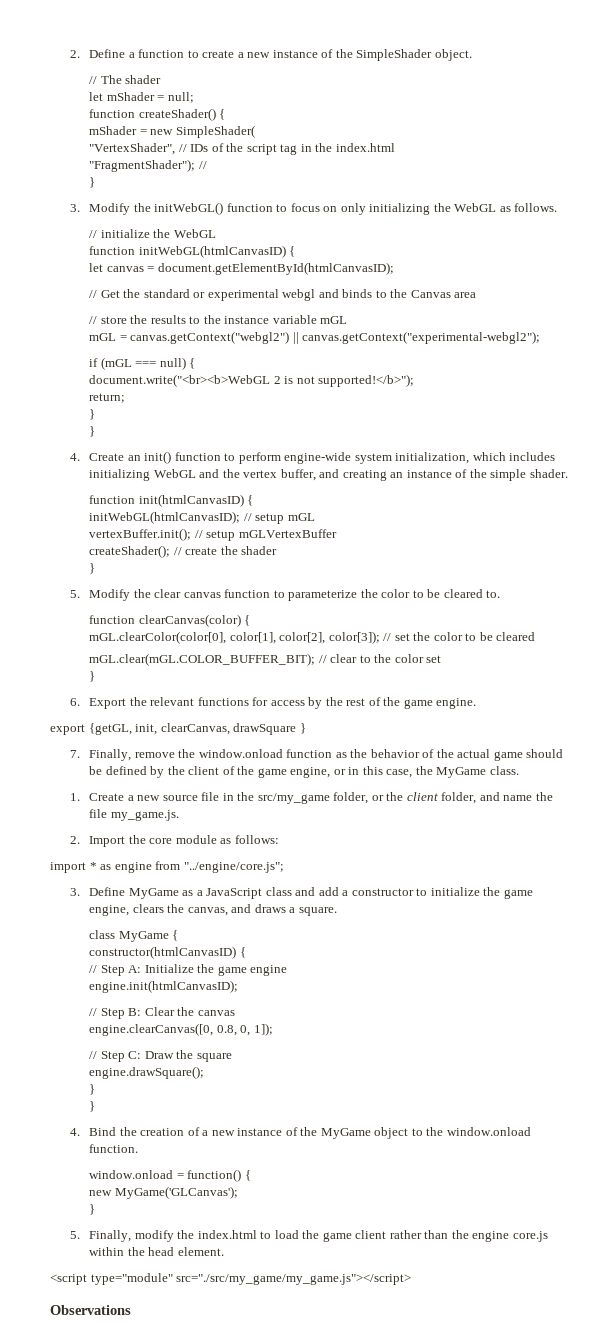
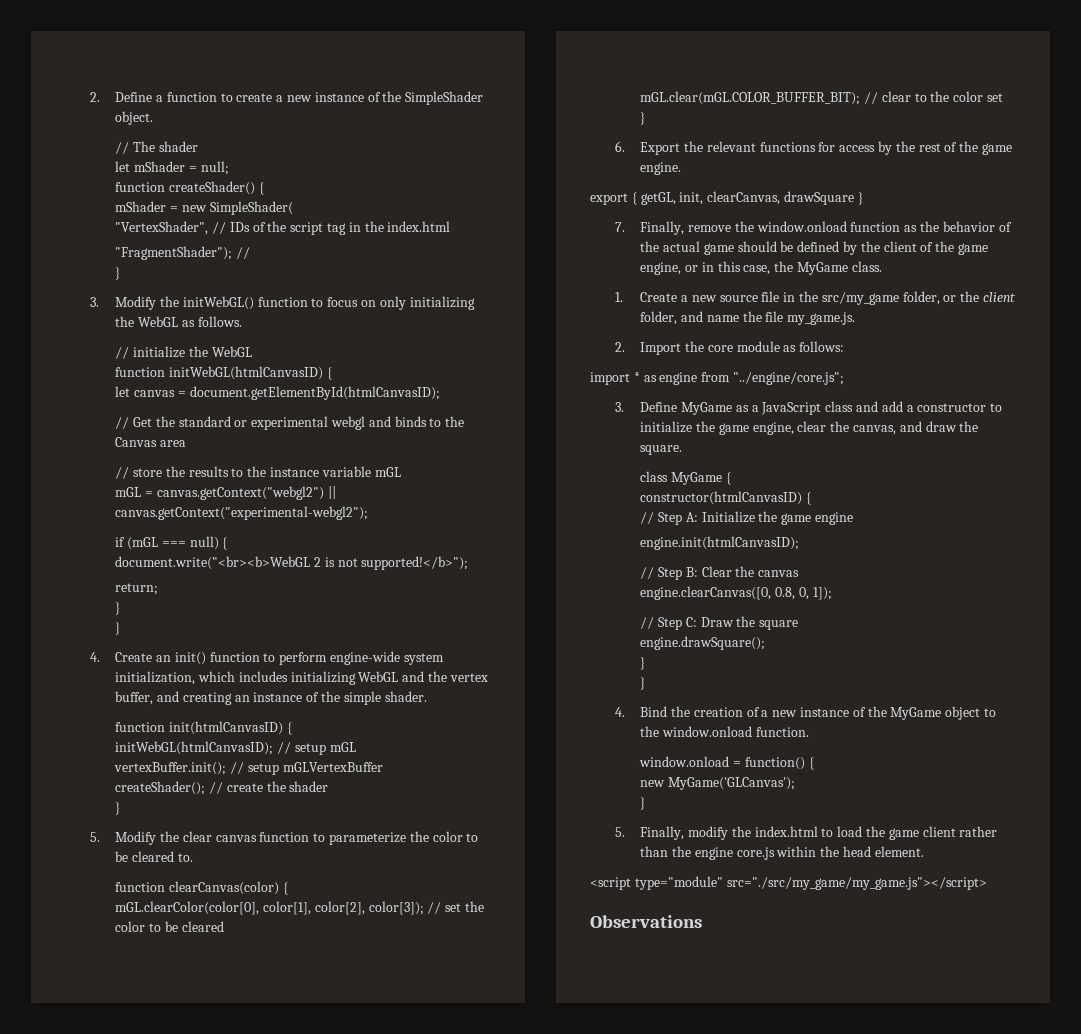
[88,723,132,735] {getGL, -> [631,192,676,205] { getGL,
[132,904,164,913] clears -> [797,421,827,432] clear
[254,904,296,913] draws a -> [925,421,979,432] draw the

